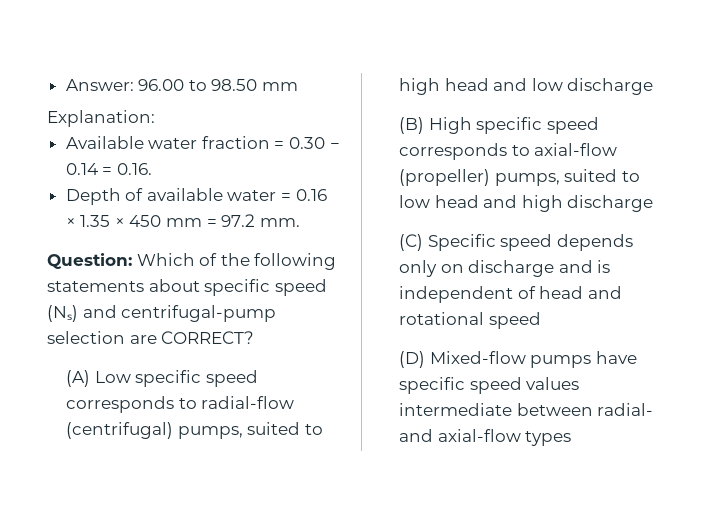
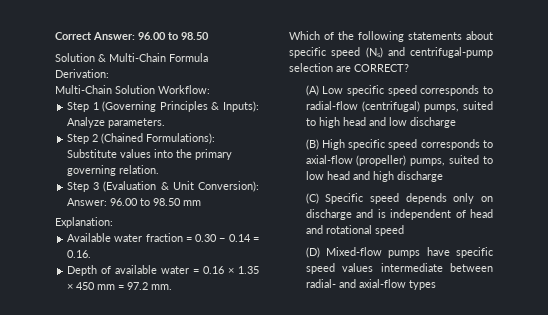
(65, 85) none -> [55,32,209,40] [55,53,208,62] [55,69,109,78] [55,85,210,94] [67,101,259,112] [67,117,166,128] [67,133,216,144] [67,149,233,160] [67,165,160,176] [67,181,259,192] Correct Answer: 96.00 to 98.50 // Solution & Multi-Chain Formula Derivation: // Multi-Chain Solution Workflow: // Step 1 (Governing Principles & Inputs): Analyze parameters. // Step 2 (Chained Formulations): Substitute values into the primary governing relation. // Step 3 (Evaluation & Unit Conversion):
[47,253,132,269] Question: -> (173, 287) none

